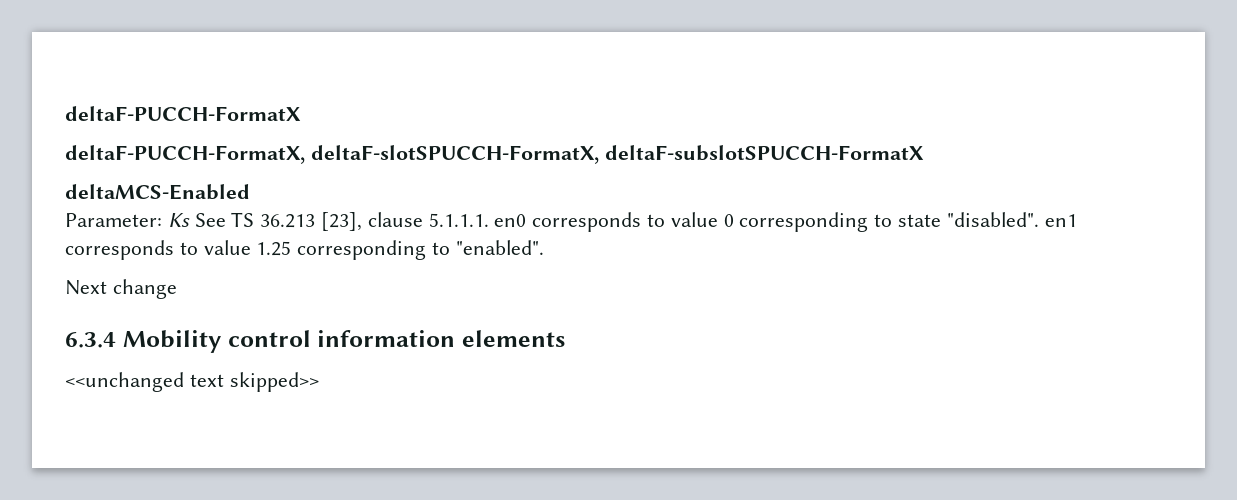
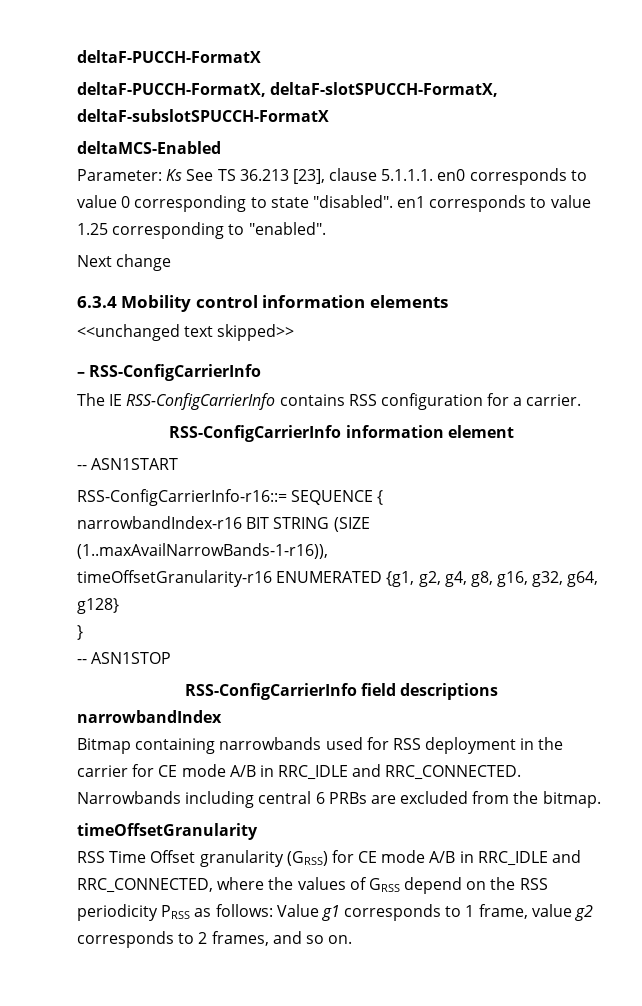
(319, 382) none -> [77,364,262,381] [77,393,582,410] [169,425,514,442] [77,458,179,470] [77,489,384,506] [77,516,370,532] [77,543,328,559] [77,570,599,587] [77,598,119,614] [77,625,83,640] [77,652,172,664] [184,683,499,700] [77,710,222,723] [77,737,564,754] [77,764,522,780] [77,791,601,808] [77,823,258,840] [77,850,582,867] [77,877,548,894] [77,904,594,921] [77,931,353,948] // – RSS-ConfigCarrierInfo // The IE RSS-ConfigCarrierInfo contains RSS configuration for a carrier. // RSS-ConfigCarrierInfo information element // -- ASN1START // RSS-ConfigCarrierInfo-r16::= SEQUENCE { // narrowbandIndex-r16 BIT STRING (SIZE (1..maxAvailNarrowBands-1-r16)), // timeOffsetGranularity-r16 ENUMERATED {g1, g2, g4, g8, g16, g32, g64, g128} // } // -- ASN1STOP // RSS-ConfigCarrierInfo field descriptions // narrowbandIndex // Bitmap containing narrowbands used for RSS deployment in the carrier for CE mode A/B in RRC_IDLE and RRC_CONNECTED. Narrowbands including central 6 PRBs are excluded from the bitmap. // timeOffsetGranularity // RSS Time Offset granularity (GRSS) for CE mode A/B in RRC_IDLE and RRC_CONNECTED, where the values of GRSS depend on the RSS periodicity PRSS as follows: Value g1 corresponds to 1 frame, value g2 corresponds to 2 frames, and so on.

